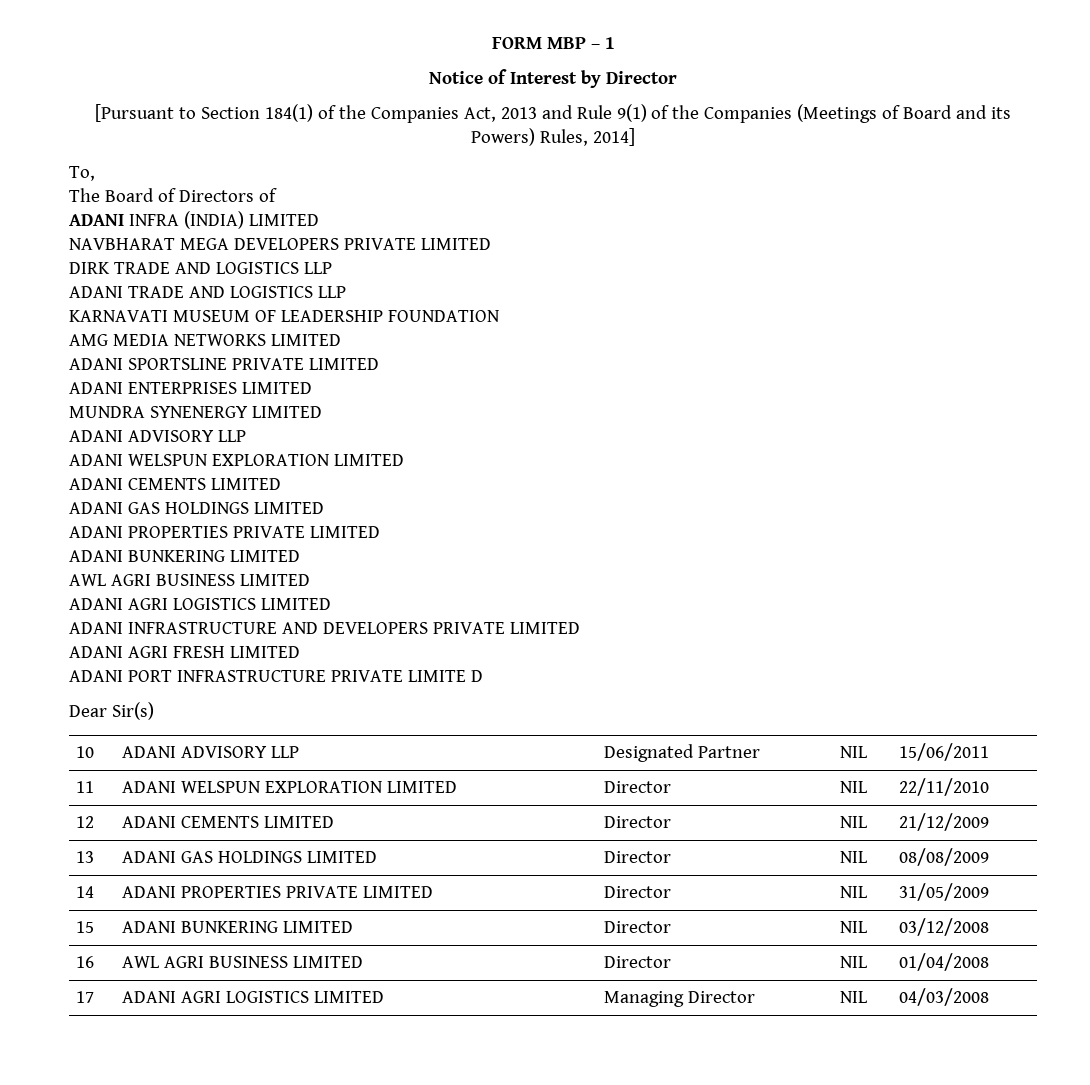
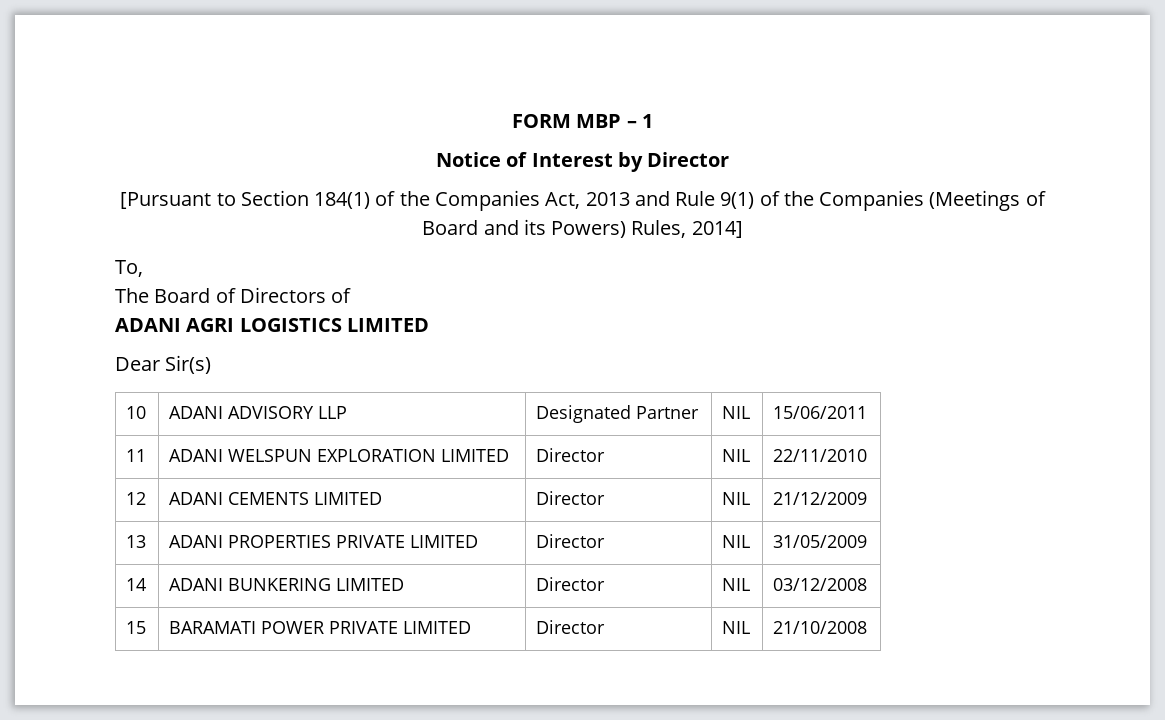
[128,211,319,229] [69,238,491,250] [69,262,332,274] [69,286,346,298] [69,310,499,322] [69,334,341,346] [69,358,379,370] [69,382,312,394] [69,406,322,418] [69,430,246,442] [69,454,404,466] [69,478,281,490] [69,502,324,514] [69,526,380,538] [69,550,300,562] [69,574,310,586] [69,598,331,610] [69,622,580,634] [69,646,300,658] [69,670,483,682] INFRA (INDIA) LIMITED // NAVBHARAT MEGA DEVELOPERS PRIVATE LIMITED // DIRK TRADE AND LOGISTICS LLP // ADANI TRADE AND LOGISTICS LLP // KARNAVATI MUSEUM OF LEADERSHIP FOUNDATION // AMG MEDIA NETWORKS LIMITED // ADANI SPORTSLINE PRIVATE LIMITED // ADANI ENTERPRISES LIMITED // MUNDRA SYNENERGY LIMITED // ADANI ADVISORY LLP // ADANI WELSPUN EXPLORATION LIMITED // ADANI CEMENTS LIMITED // ADANI GAS HOLDINGS LIMITED // ADANI PROPERTIES PRIVATE LIMITED // ADANI BUNKERING LIMITED // AWL AGRI BUSINESS LIMITED // ADANI AGRI LOGISTICS LIMITED // ADANI INFRASTRUCTURE AND DEVELOPERS PRIVATE LIMITED // ADANI AGRI FRESH LIMITED // ADANI PORT INFRASTRUCTURE PRIVATE LIMITE D -> [186,318,429,332] AGRI LOGISTICS LIMITED
[122,851,378,863] [604,851,672,863] [840,851,868,863] [899,848,990,866] [76,886,95,898] | ADANI GAS HOLDINGS LIMITED | Director | NIL | 08/08/2009 // 14 -> (147, 541) none
[76,921,95,933] 15 -> [126,578,147,591] 14
[76,956,95,968] [122,956,364,968] [604,956,672,968] [840,956,868,968] [899,953,990,971] [76,991,95,1003] [122,991,385,1003] [604,991,756,1007] [840,991,868,1003] [899,988,990,1006] 16 | AWL AGRI BUSINESS LIMITED | Director | NIL | 01/04/2008 // 17 | ADANI AGRI LOGISTICS LIMITED | Managing Director | NIL | 04/03/2008 -> [126,621,147,634] [169,621,472,634] [536,620,606,634] [722,621,751,634] [773,621,868,634] 15 | BARAMATI POWER PRIVATE LIMITED | Director | NIL | 21/10/2008

